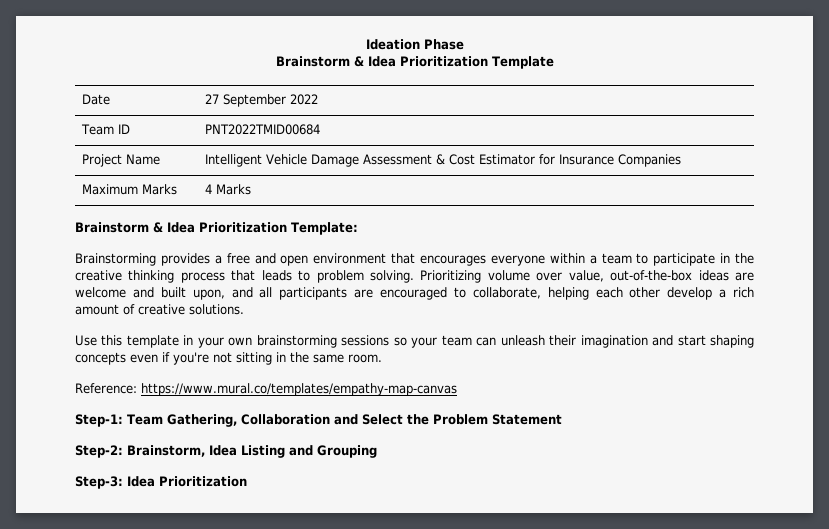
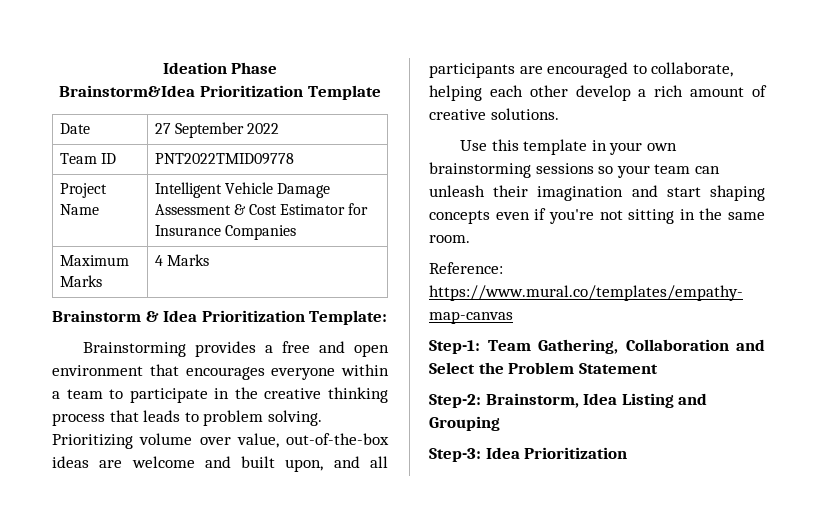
[275,56,396,67] Brainstorm & Idea -> [59,85,196,97] Brainstorm&Idea
[205,124,321,135] PNT2022TMID00684 -> [154,153,294,165] PNT2022TMID09778

